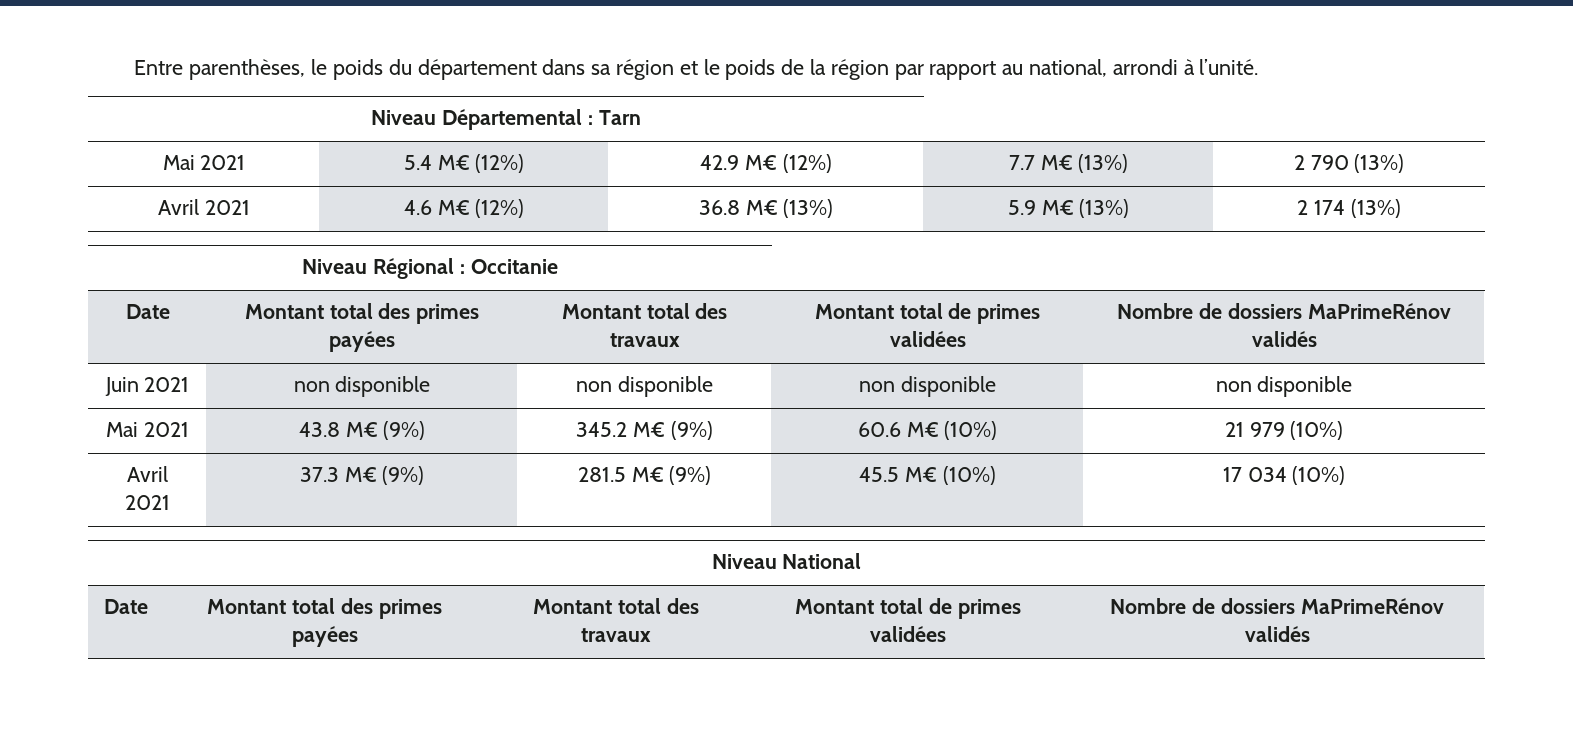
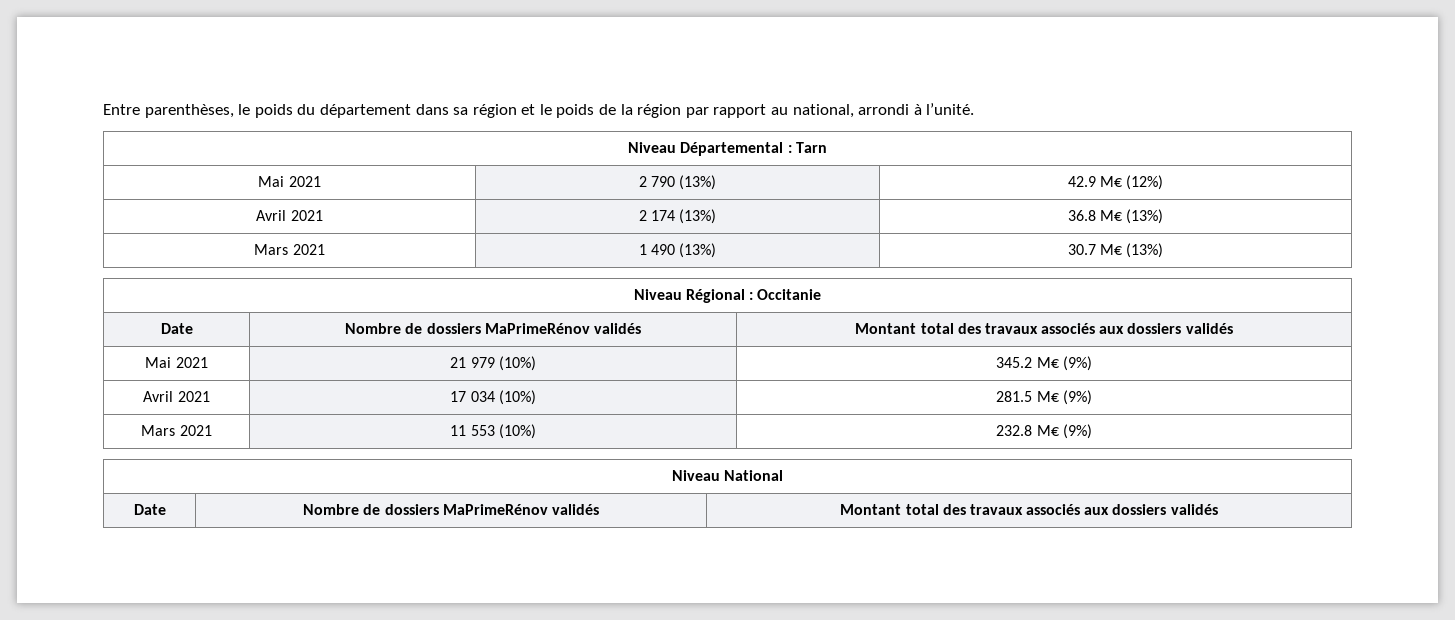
[403,154,525,173] 5.4 M€ (12%) -> [638,175,717,190] 2 790 (13%)
[1008,154,1129,173] [1293,154,1405,173] [158,199,250,215] [403,199,525,218] | 7.7 M€ (13%) | 2 790 (13%) // Avril 2021 | 4.6 M€ (12%) -> [256,210,323,221] [638,209,717,224] // Avril 2021 | 2 174 (13%)
[1007,199,1130,218] [1297,200,1346,215] | 5.9 M€ (13%) | 2 174 -> [254,244,325,255] [638,243,717,258] [1067,244,1122,255] // Mars 2021 | 1 490 (13%) | 30.7 M€
[244,303,480,324] [329,331,395,352] [561,303,728,319] [609,333,680,347] [814,303,1041,324] [889,331,966,347] [1117,303,1451,319] [1251,331,1317,347] [104,377,190,396] [293,376,431,397] [576,376,713,397] [859,376,996,397] [1215,376,1353,397] [106,422,189,437] [298,421,426,440] [576,421,713,440] [857,421,998,440] [1224,421,1344,440] [127,466,169,482] [125,495,170,510] [299,466,425,485] [577,466,712,485] [859,466,996,485] [1222,466,1346,485] [711,553,862,569] [104,599,148,614] [207,598,442,619] [291,626,358,647] [533,598,699,614] [581,628,651,642] [795,598,1021,619] [870,626,946,642] [1110,598,1444,614] Montant total des primes payées | Montant total des travaux | Montant total de primes validées | Nombre de dossiers MaPrimeRénov validés // Juin 2021 | non disponible | non disponible | non disponible | non disponible // Mai 2021 | 43.8 M€ (9%) | 345.2 M€ (9%) | 60.6 M€ (10%) | 21 979 (10%) // Avril 2021 | 37.3 M€ (9%) | 281.5 M€ (9%) | 45.5 M€ (10%) | 17 034 (10%) // Niveau National // Date | Montant total des primes payées | Montant total des travaux | Montant total de primes validées | Nombre de dossiers MaPrimeRénov -> [345,323,641,334] [855,323,1233,334] [145,357,208,368] [450,356,536,371] [996,356,1092,371] [143,391,210,402] [450,390,536,405] [996,390,1092,405] [141,425,212,436] [450,424,536,439] [996,424,1092,439] [671,470,784,481] [133,504,166,515] [303,504,599,515] [840,504,1167,515] Nombre de dossiers MaPrimeRénov validés | Montant total des travaux associés aux dossiers validés // Mai 2021 | 21 979 (10%) | 345.2 M€ (9%) // Avril 2021 | 17 034 (10%) | 281.5 M€ (9%) // Mars 2021 | 11 553 (10%) | 232.8 M€ (9%) // Niveau National // Date | Nombre de dossiers MaPrimeRénov validés | Montant total des travaux associés aux dossiers

